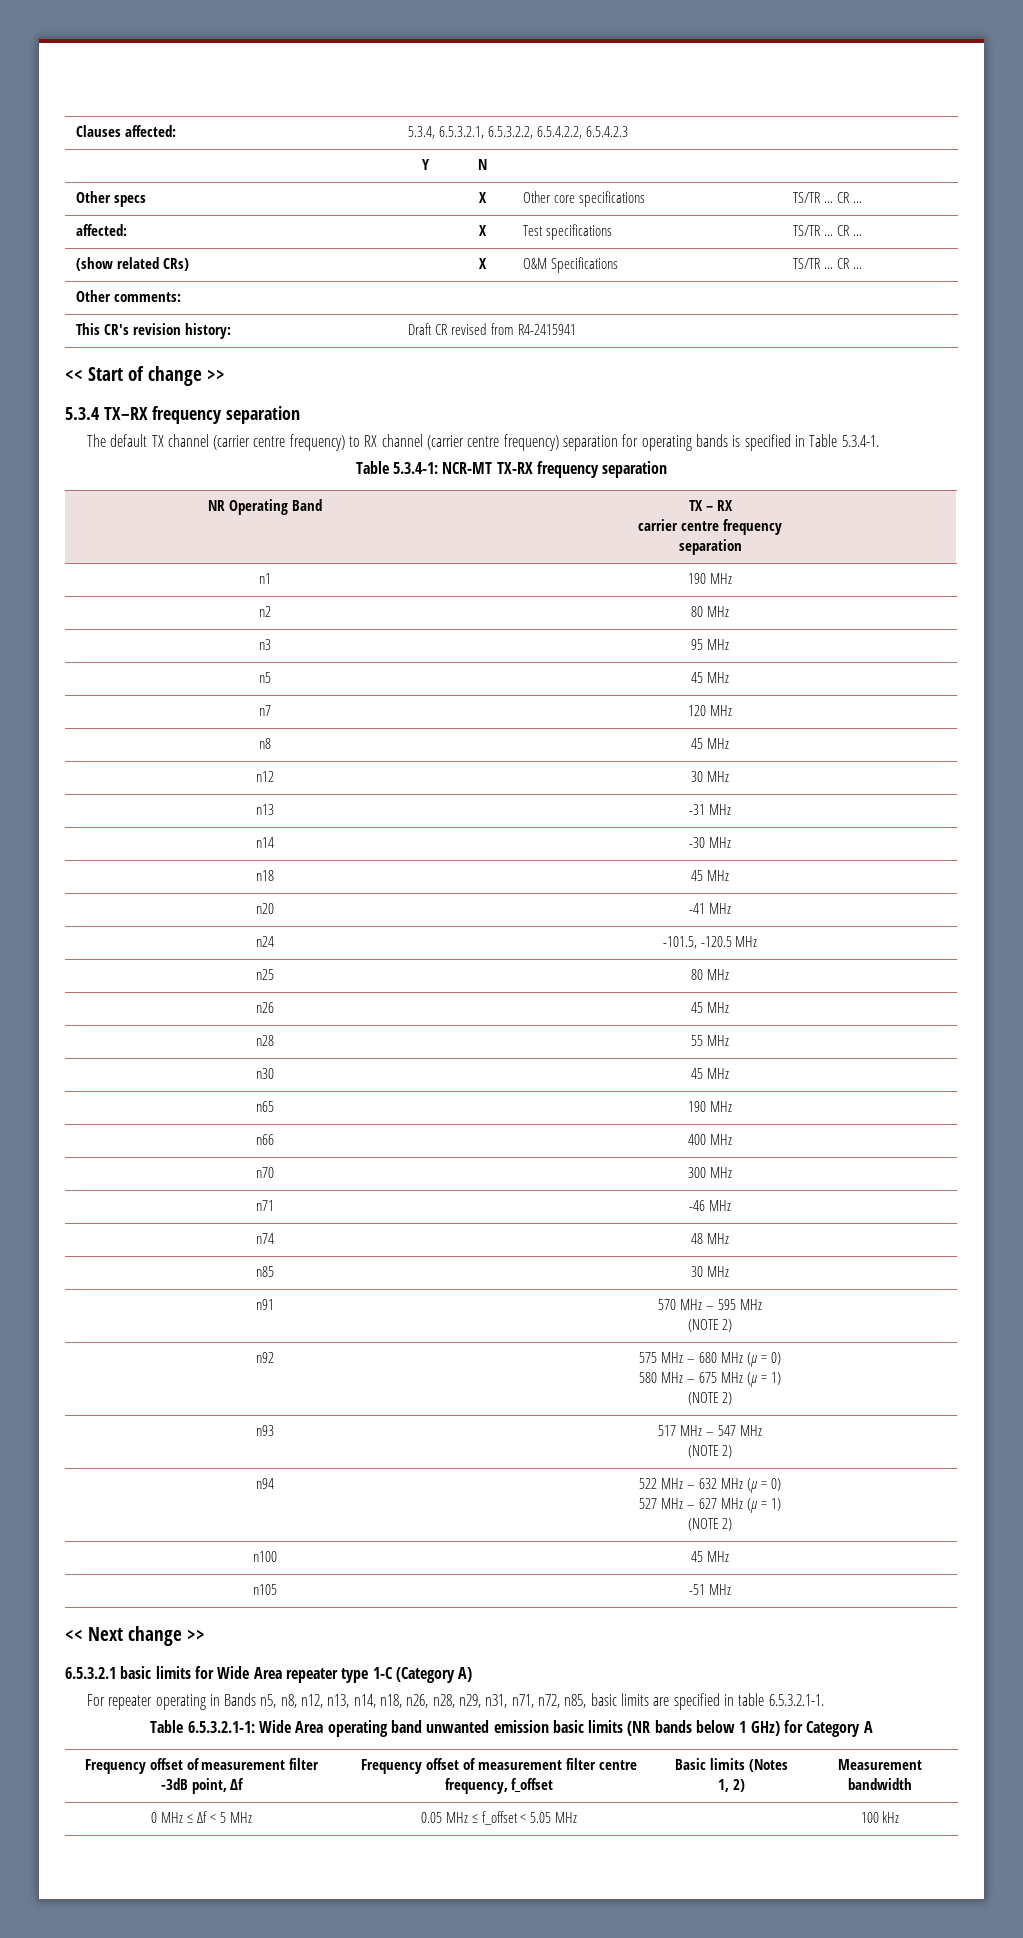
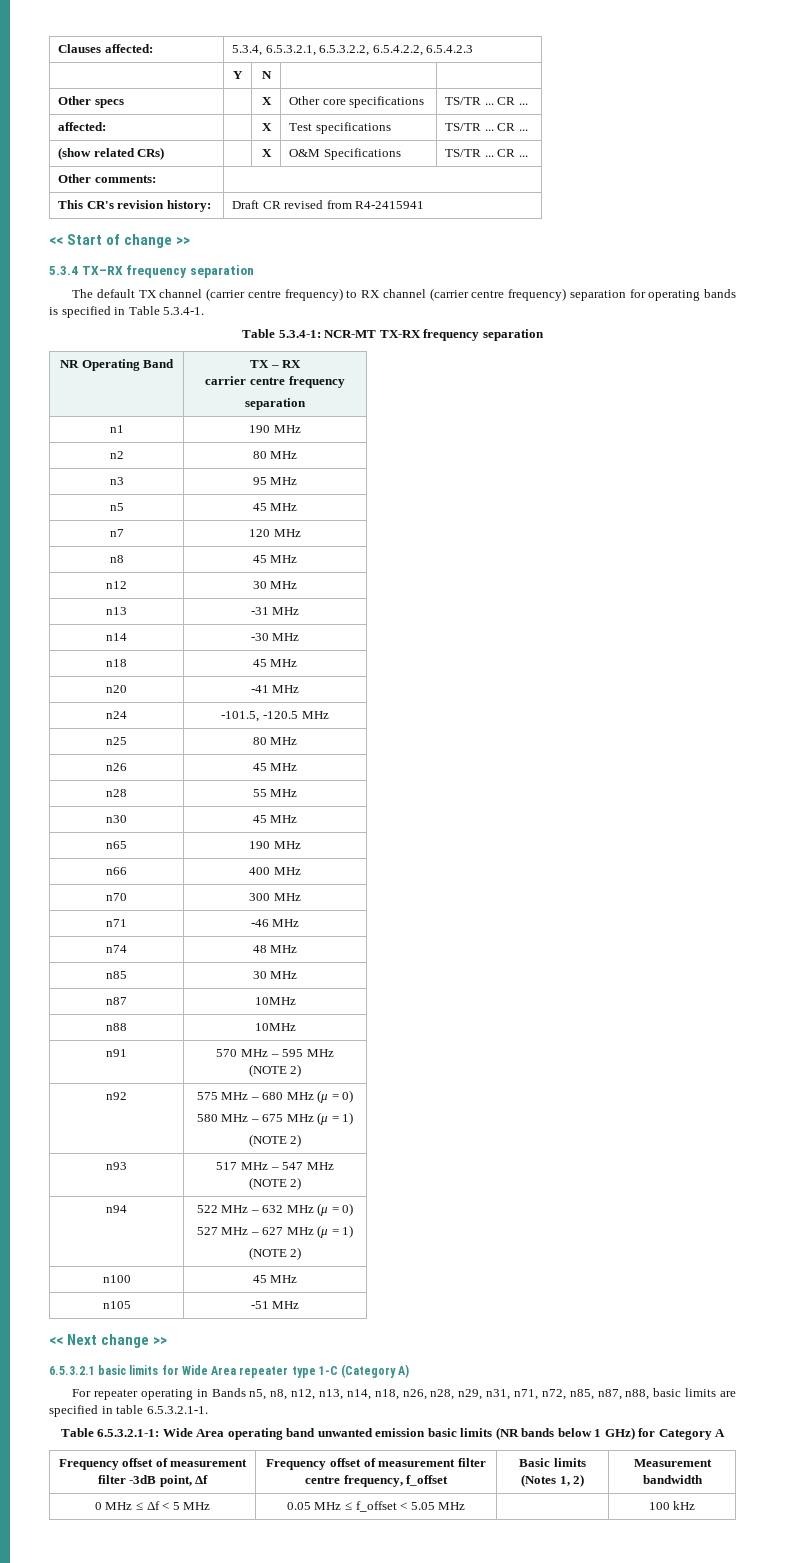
(729, 1271) none -> [106,997,127,1005] [254,997,296,1005] [106,1023,127,1031] [254,1023,296,1031] // n87 | 10MHz // n88 | 10MHz
(587, 1701) none -> [597,1389,650,1400] n87, n88,

